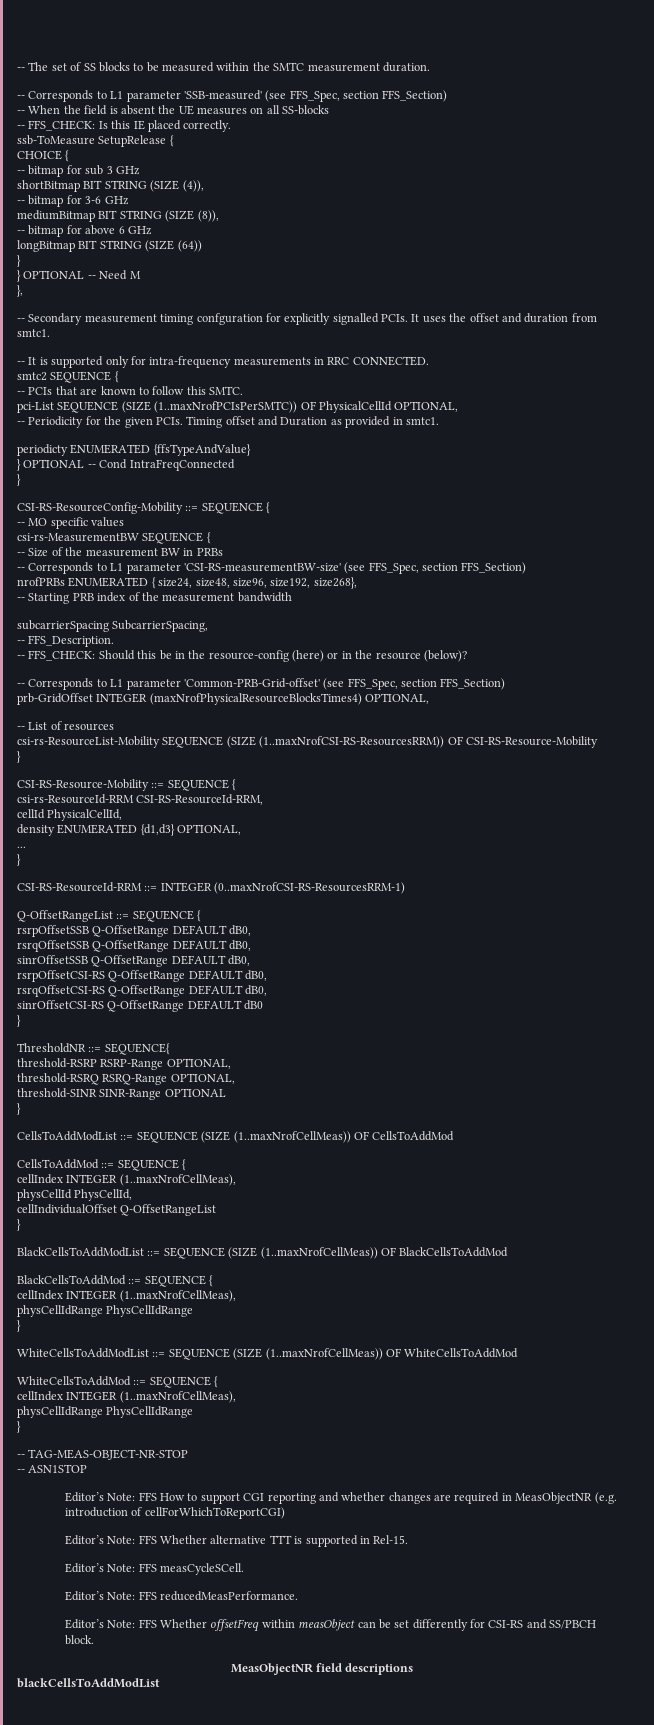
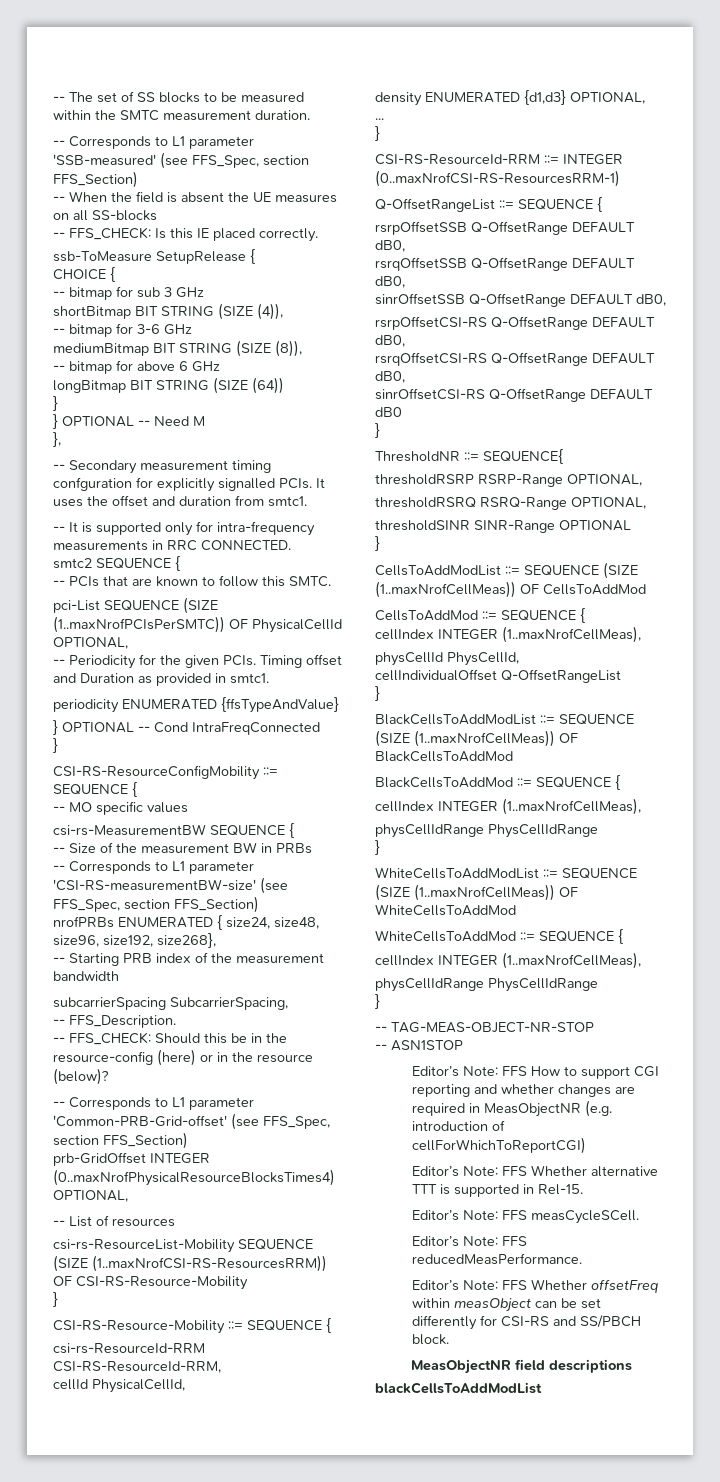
[17,444,68,456] periodicty -> [53,699,119,713] periodicity
[17,502,183,514] CSI-RS-ResourceConfig-Mobility -> [53,765,260,780] CSI-RS-ResourceConfigMobility
[149,693,362,705] (maxNrofPhysicalResourceBlocksTimes4) -> [53,1169,335,1186] (0..maxNrofPhysicalResourceBlocksTimes4)
[17,1058,97,1068] threshold-RSRP -> [375,474,474,485] thresholdRSRP
[17,1073,99,1085] threshold-RSRQ -> [375,497,476,508] thresholdRSRQ
[17,1088,97,1098] threshold-SINR -> [375,520,470,531] thresholdSINR

